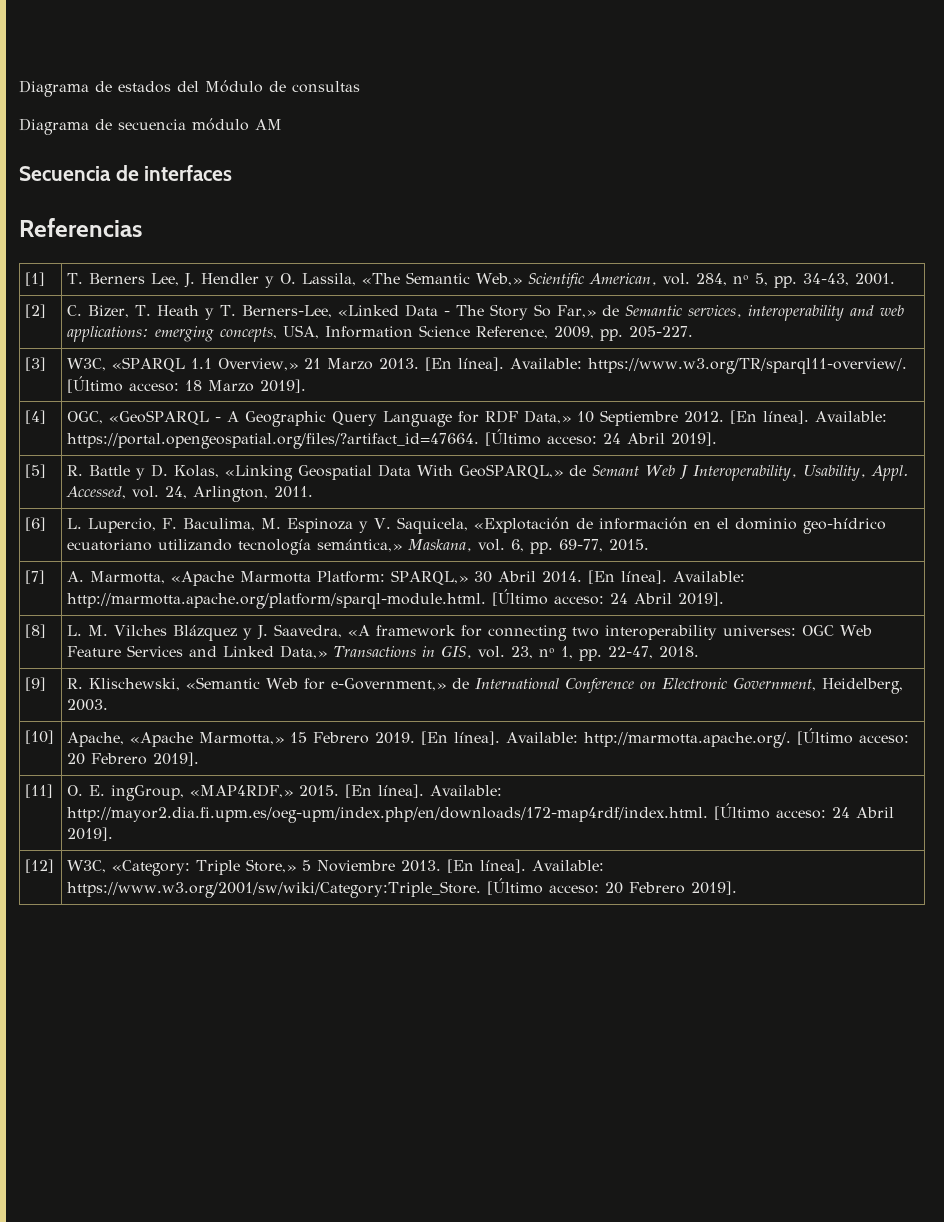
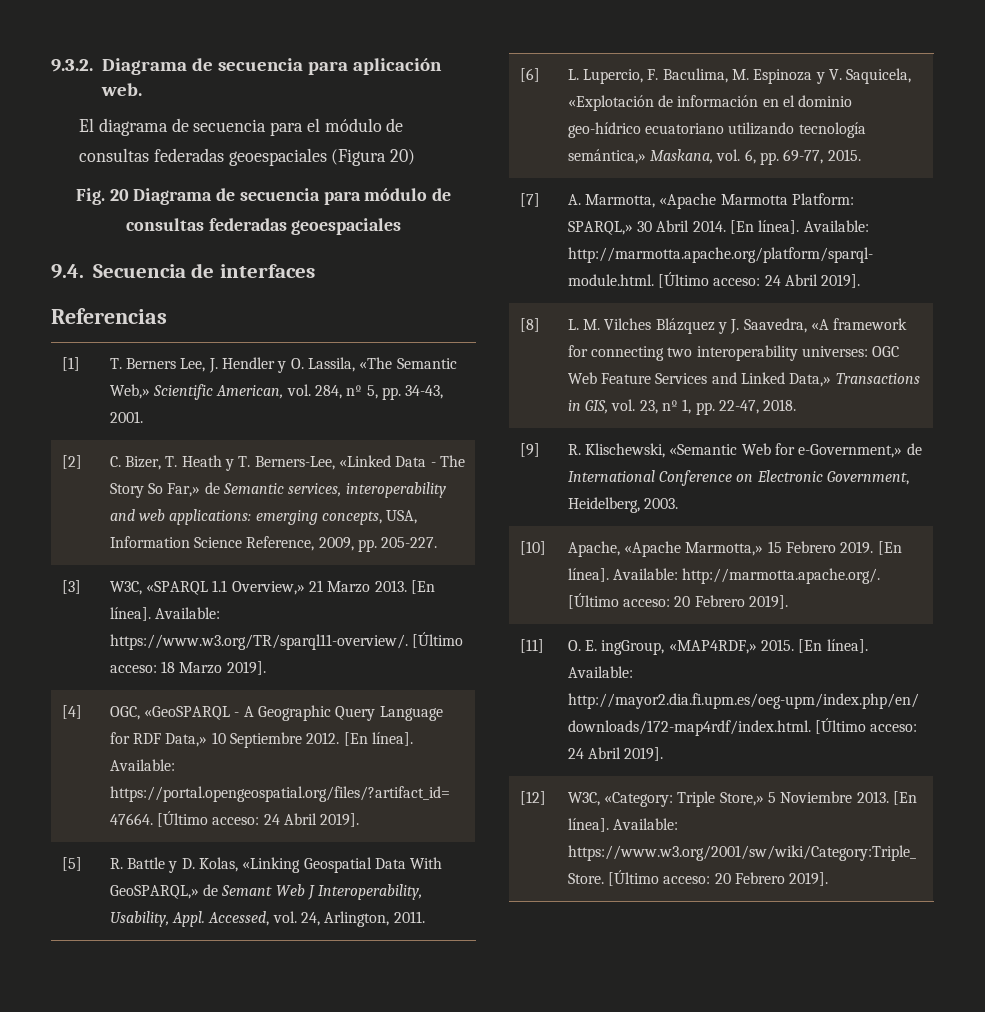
[19,80,360,97] [19,118,282,135] Diagrama de estados del Módulo de consultas // Diagrama de secuencia módulo AM // -> [51,58,443,75] [100,83,142,96] [79,118,404,136] [79,148,416,166] [75,188,452,205] [125,218,402,235] [51,264,84,279] 9.3.2. Diagrama de secuencia para aplicación web. // El diagrama de secuencia para el módulo de consultas federadas geoespaciales (Figura 20) // Fig. 20 Diagrama de secuencia para módulo de consultas federadas geoespaciales // 9.4.

